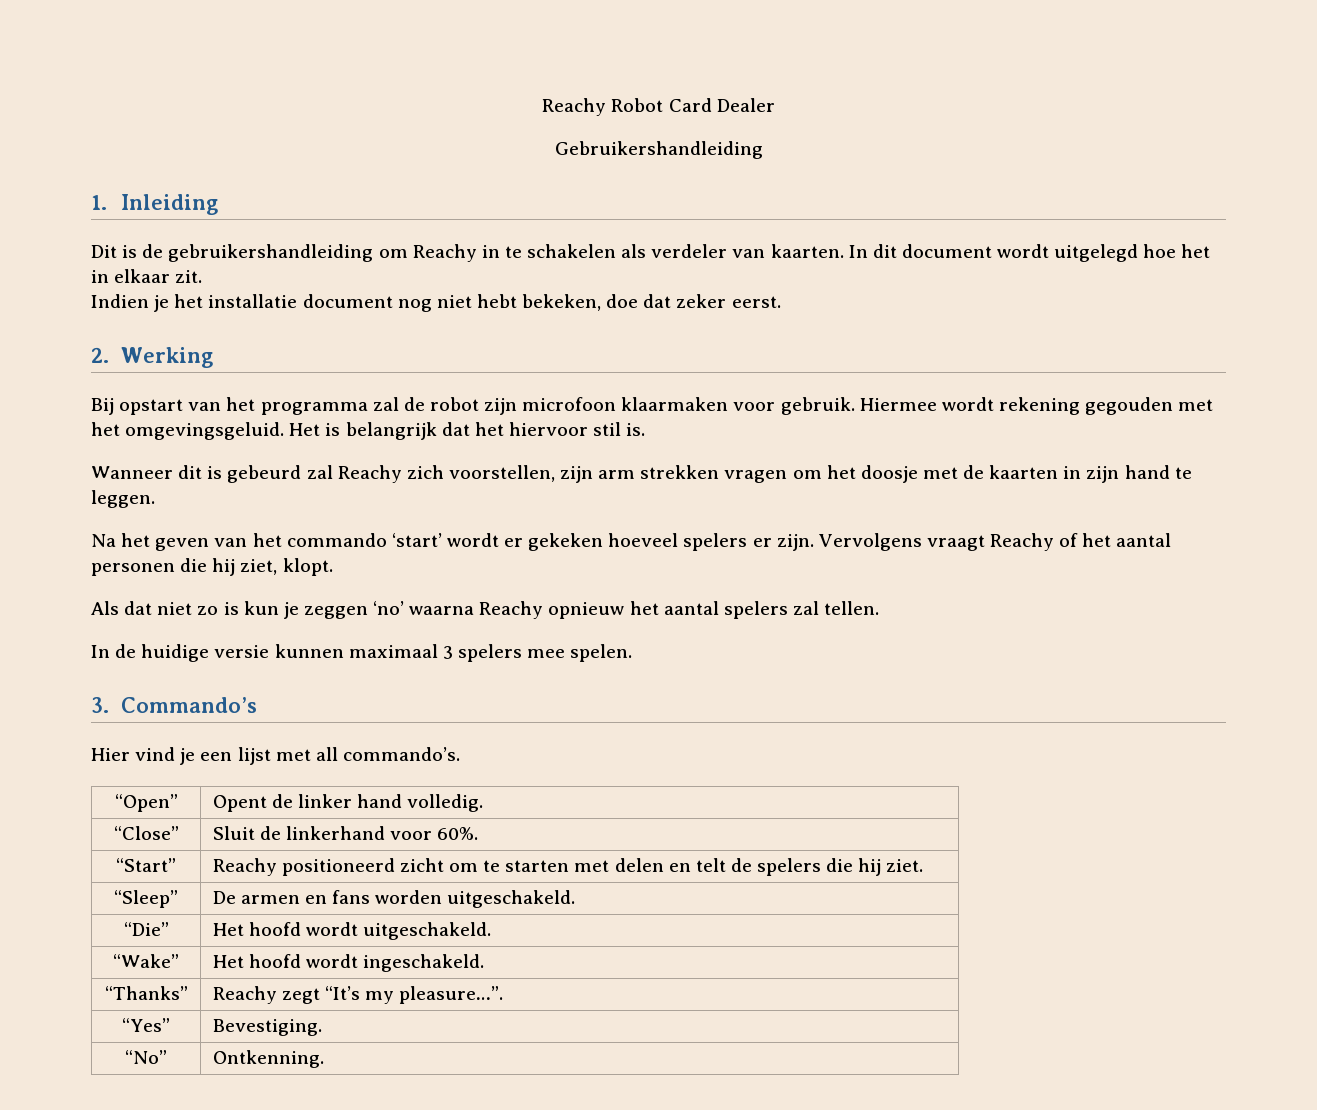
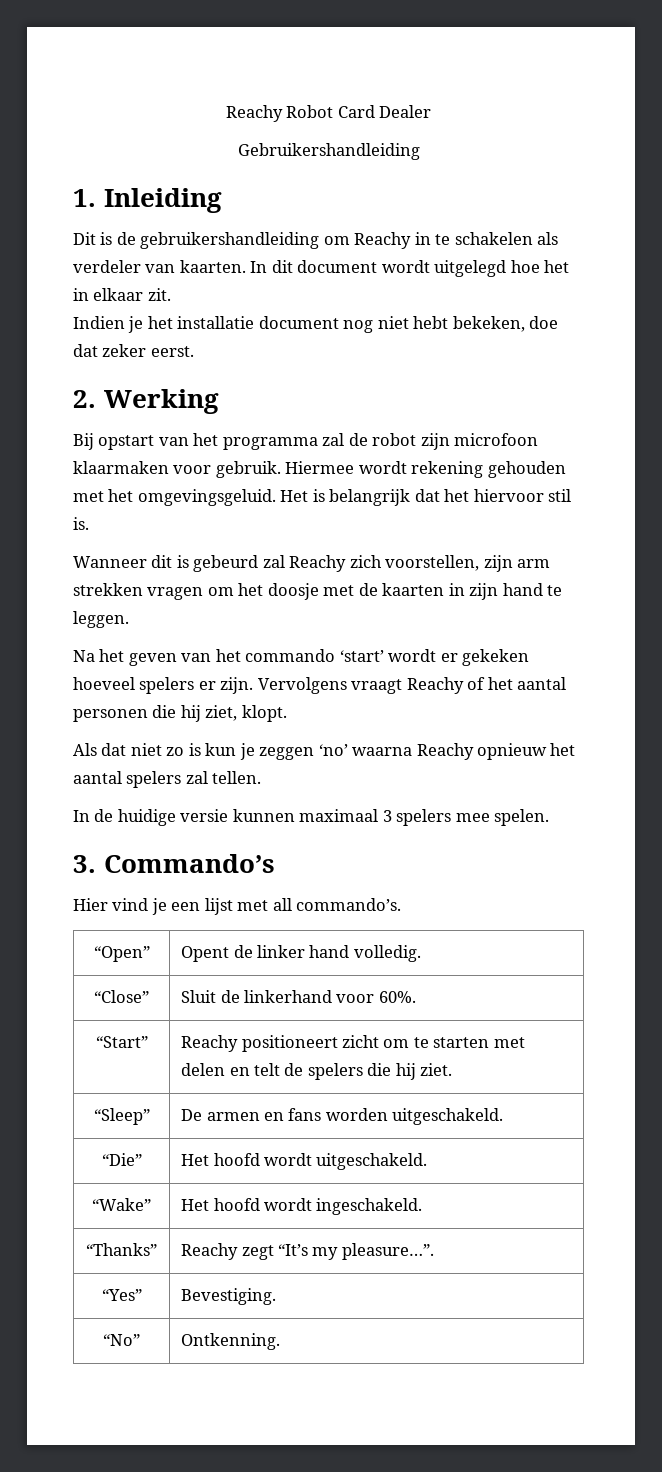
[1085,397,1174,415] gegouden -> [487,461,566,478] gehouden
[281,858,395,876] positioneerd -> [241,1035,338,1052] positioneert

